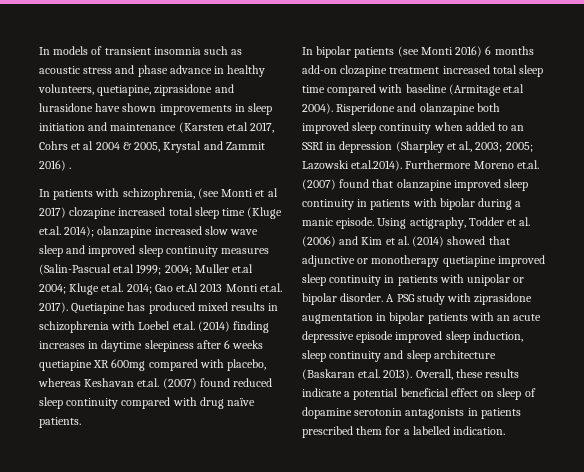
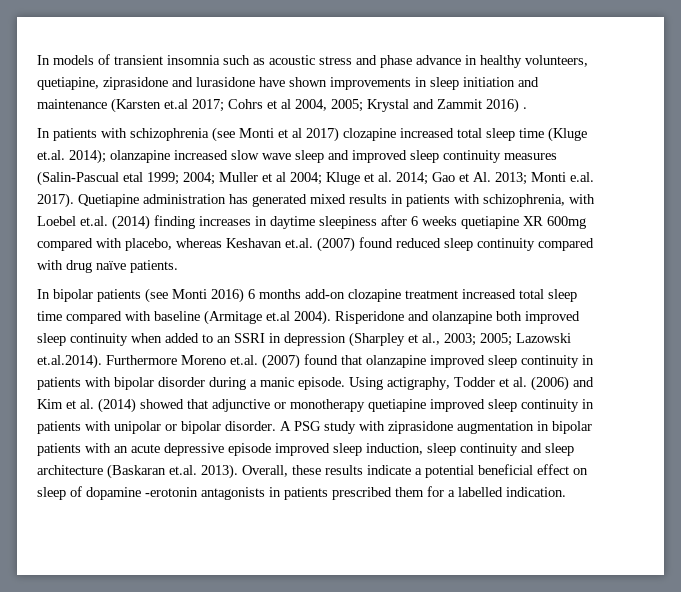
[250,122,275,133] 2017, -> [192,99,224,112] 2017;
[95,142,161,152] 2004 & 2005, -> [295,99,363,112] 2004, 2005;
[122,188,195,200] schizophrenia, -> [130,128,209,141] schizophrenia
[113,264,135,273] et.al -> [123,172,143,182] etal
[232,264,254,273] [39,283,282,295] [39,302,279,314] [39,321,109,333] et.al 2004; Kluge et.al. 2014; Gao et.Al 2013 Monti et.al. 2017). Quetiapine has produced mixed results in schizophrenia -> [262,172,594,185] [37,193,565,208] et al 2004; Kluge et al. 2014; Gao et Al. 2013; Monti e.al. 2017). Quetiapine administration has generated mixed results in patients with schizophrenia,
(475, 204) none -> [158,377,205,387] disorder
[354,408,403,416] serotonin -> [145,487,198,497] -erotonin

